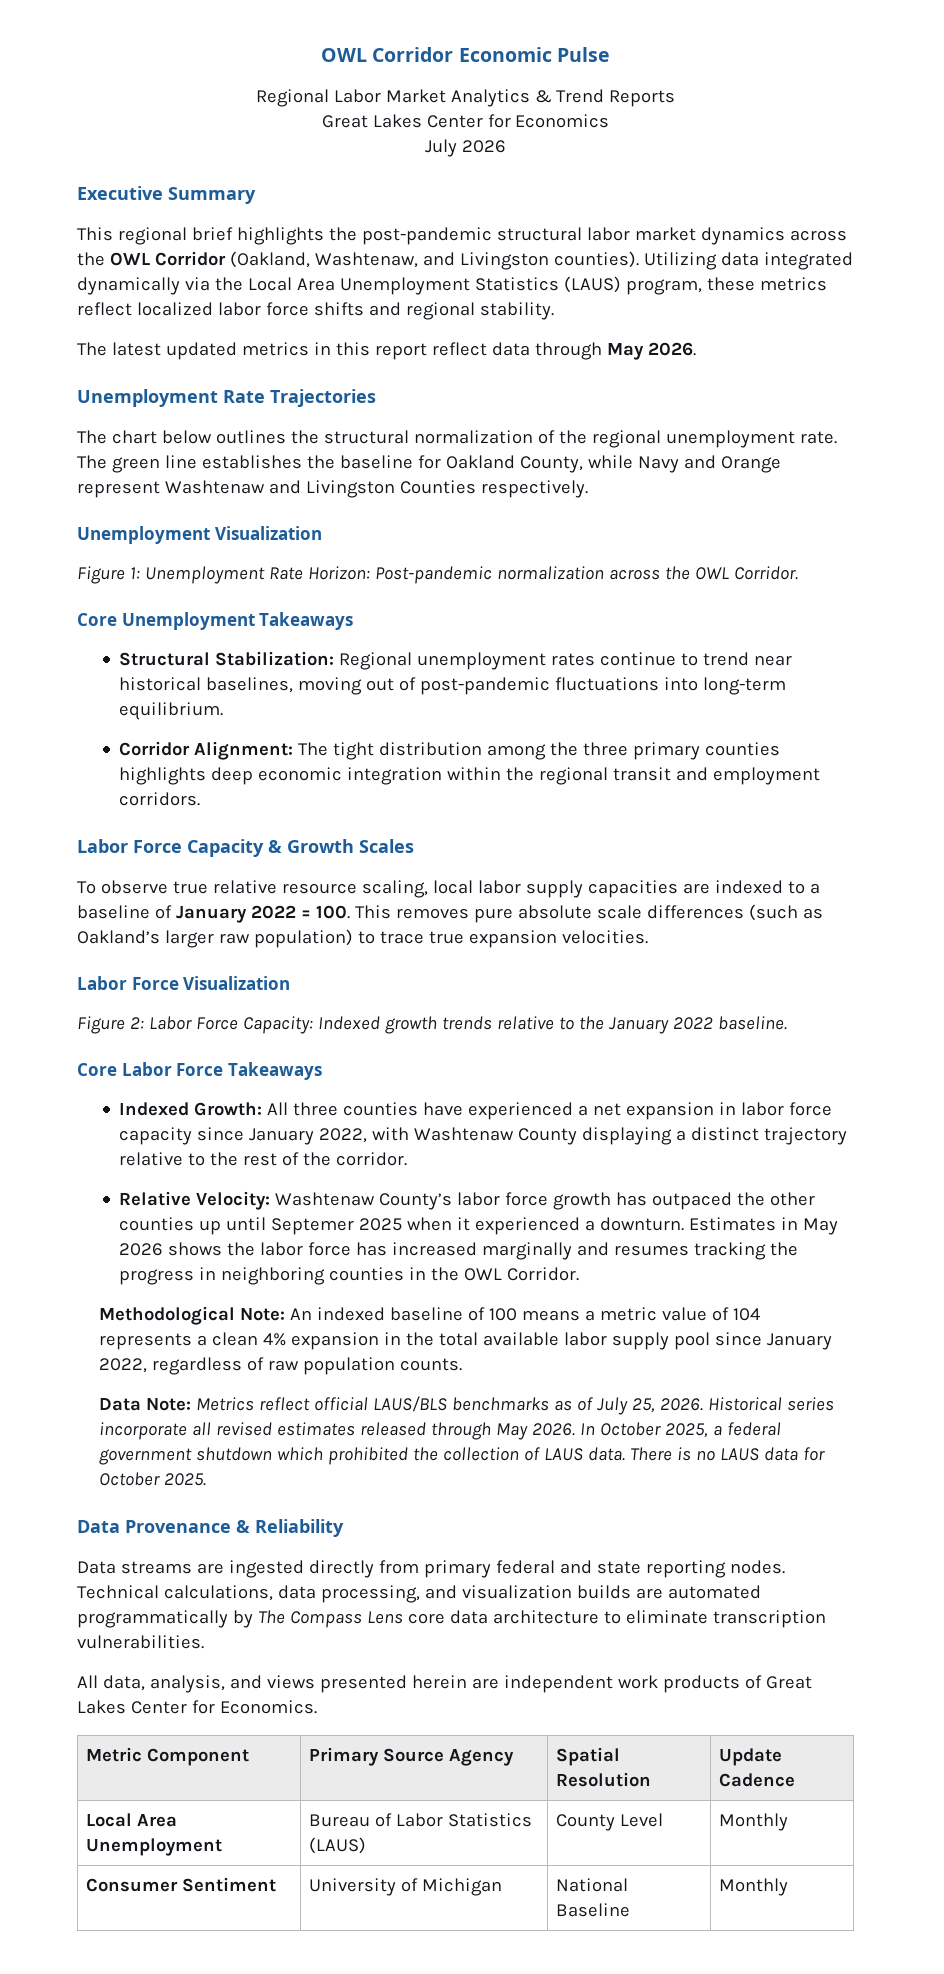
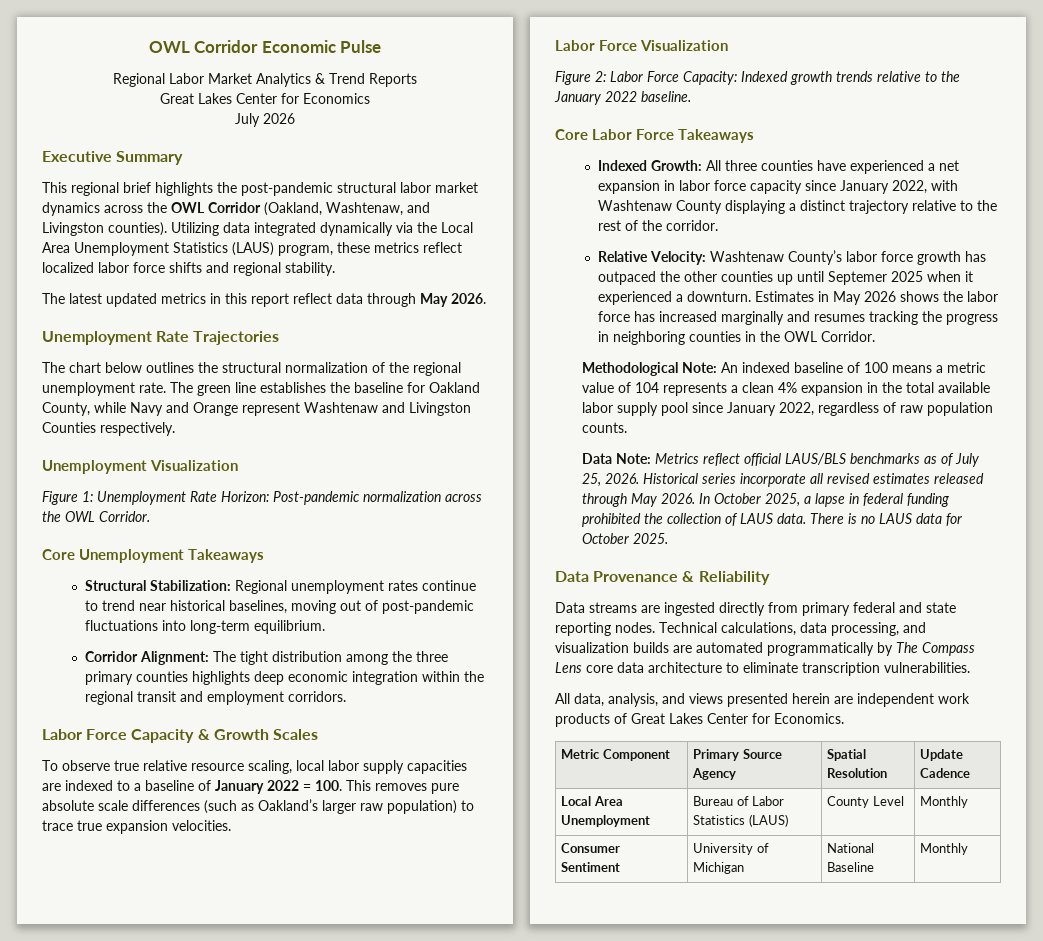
[727,1422,782,1436] [99,1447,324,1465] federal government shutdown which -> [815,493,950,507] lapse in federal funding

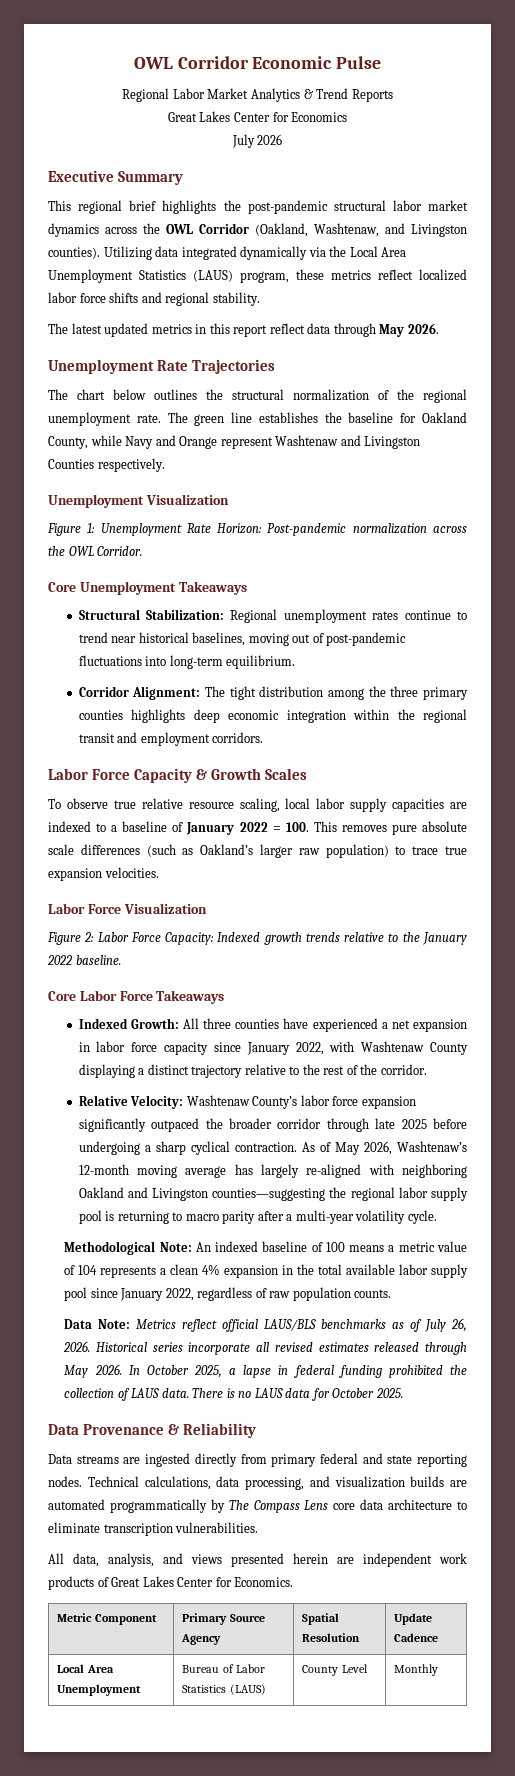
[916,251,986,265] [597,271,973,285] [597,291,998,305] [597,311,998,325] [597,331,875,345] growth has outpaced the other counties up until Septemer 2025 when it experienced a downturn. Estimates in May 2026 shows the labor force has increased marginally and resumes tracking the progress in neighboring counties in the OWL Corridor. -> [361,1096,416,1109] [78,1118,467,1132] [78,1141,467,1155] [78,1164,468,1178] [78,1187,468,1201] [78,1210,437,1224] expansion significantly outpaced the broader corridor through late 2025 before undergoing a sharp cyclical contraction. As of May 2026, Washtenaw’s 12-month moving average has largely re-aligned with neighboring Oakland and Livingston counties—suggesting the regional labor supply pool is returning to macro parity after a multi-year volatility cycle.
[582,473,602,487] 25, -> [451,1318,467,1332] 26,
[561,843,621,853] [561,862,621,872] [693,843,769,855] [693,862,745,874] [827,843,875,853] [827,862,875,872] [920,843,969,855] // Consumer Sentiment | University of Michigan | National Baseline | Monthly -> (439, 1670) none

